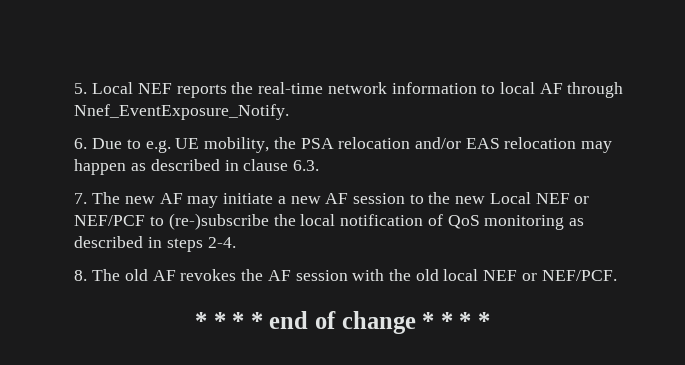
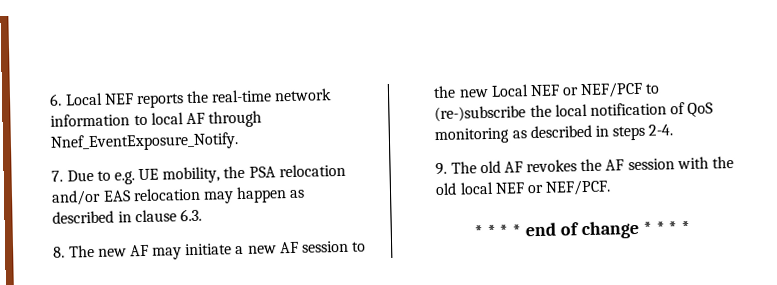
[74,83,88,94] 5. -> [49,93,63,106] 6.
[74,138,88,149] 6. -> [51,170,64,182] 7.
[74,193,88,204] 7. -> [53,246,66,258] 8.
[74,270,88,281] 8. -> [435,162,448,176] 9.

